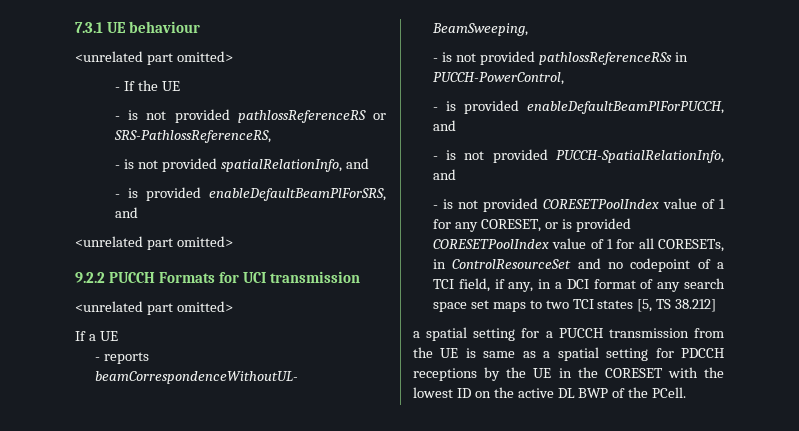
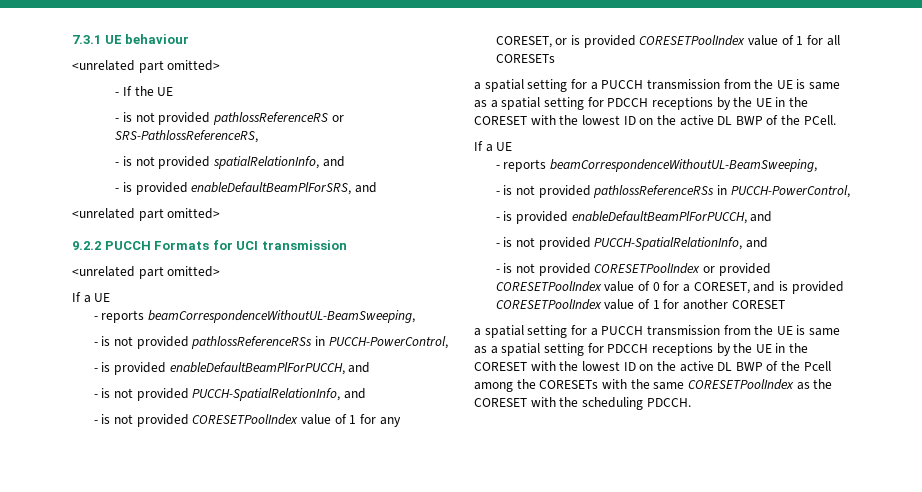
[658,239,725,252] [432,258,724,272] [432,278,725,292] [432,299,717,312] CORESETs, in ControlResourceSet and no codepoint of a TCI field, if any, in a DCI format of any search space set maps to two TCI states [5, TS 38.212] -> [495,54,555,63] CORESETs
(687, 392) none -> [474,141,513,152] [495,159,817,172] [495,185,850,198] [495,211,773,224] [495,237,768,250] [495,263,771,276] [495,281,844,294] [495,299,785,310] [474,325,841,338] [474,343,809,356] [474,361,831,372] [474,379,833,392] [474,397,691,410] // If a UE // - reports beamCorrespondenceWithoutUL-BeamSweeping, // - is not provided pathlossReferenceRSs in PUCCH-PowerControl, // - is provided enableDefaultBeamPlForPUCCH, and // - is not provided PUCCH-SpatialRelationInfo, and // - is not provided CORESETPoolIndex or provided CORESETPoolIndex value of 0 for a CORESET, and is provided CORESETPoolIndex value of 1 for another CORESET // a spatial setting for a PUCCH transmission from the UE is same as a spatial setting for PDCCH receptions by the UE in the CORESET with the lowest ID on the active DL BWP of the Pcell among the CORESETs with the same CORESETPoolIndex as the CORESET with the scheduling PDCCH.

